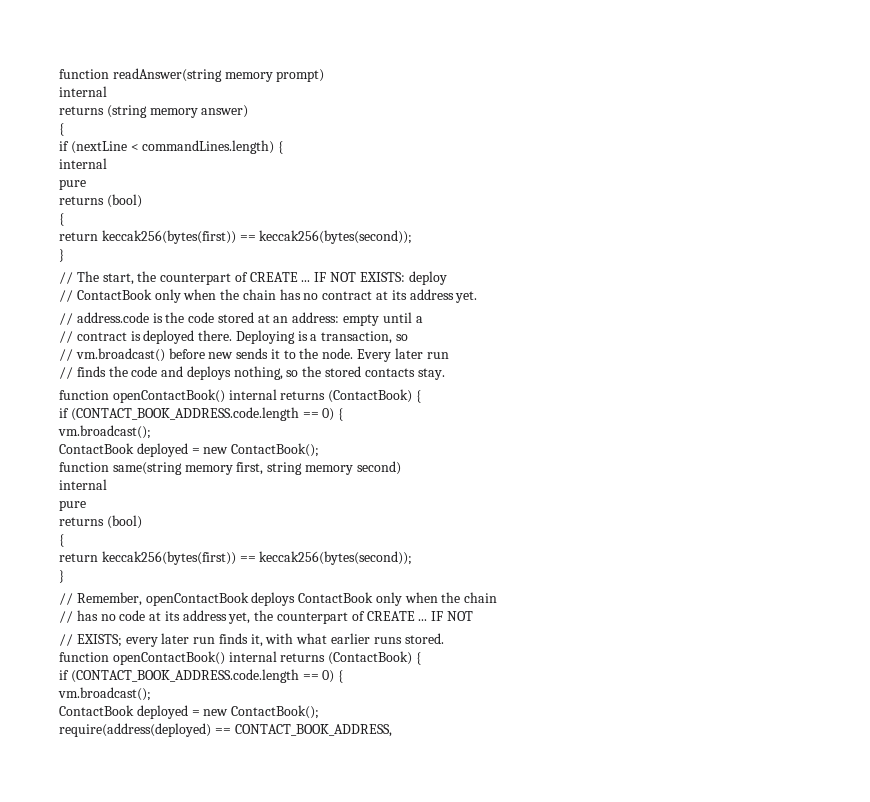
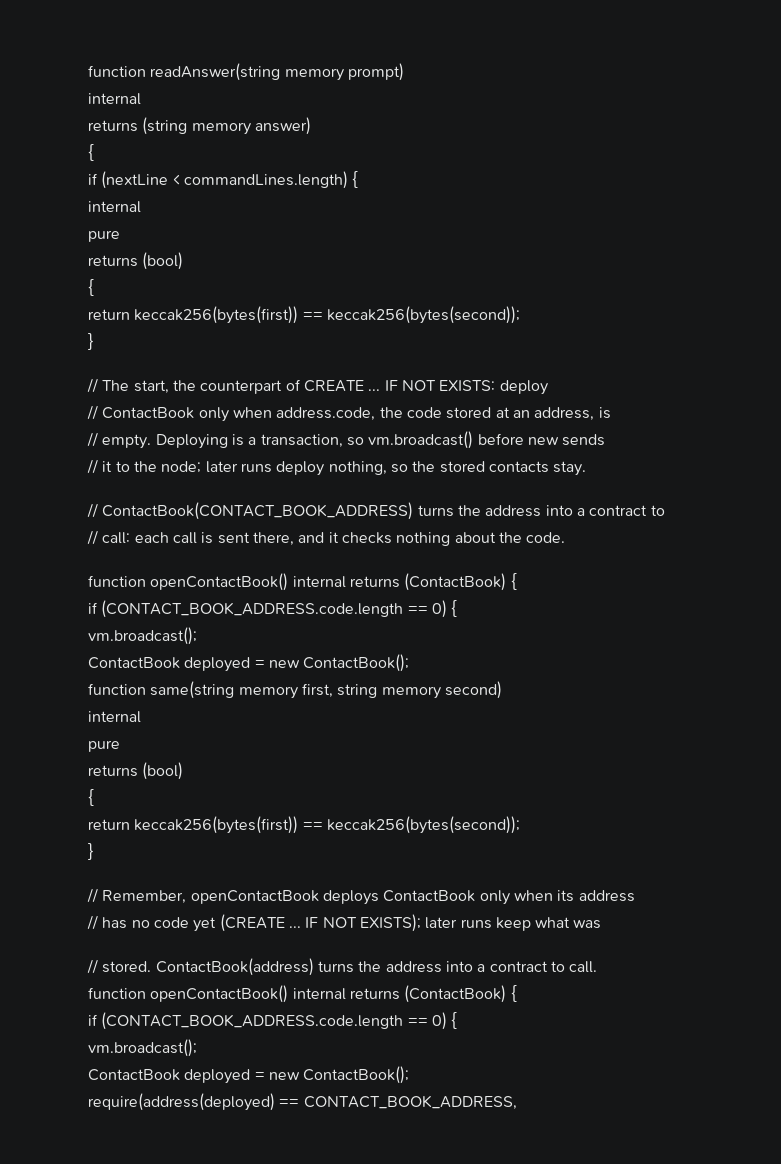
[220,289,478,303] [59,312,163,325] the chain has no contract at its address yet. // // address.code is -> [276,407,376,421] address.code,
[292,312,423,326] [59,330,233,344] address: empty until a // // contract is deployed there. -> [534,407,611,421] [87,432,152,449] address, is // // empty.
[59,349,73,361] // // -> (364, 441) none
(269, 353) none -> [87,459,98,474] // //
[322,348,449,362] [59,366,231,380] node. Every later run // // finds the code and deploys -> [161,461,325,476] node; later runs deploy
(445, 374) none -> [87,502,665,520] [87,530,566,546] // // ContactBook(CONTACT_BOOK_ADDRESS) turns the address into a contract to // // call: each call is sent there, and it checks nothing about the code.
[441,592,498,603] the chain -> [557,890,635,902] its address
[149,610,473,624] [59,633,444,647] at its address yet, the counterpart of CREATE ... IF NOT // // EXISTS; every later run finds it, with what earlier runs stored. -> [193,914,602,932] [87,958,598,976] yet (CREATE ... IF NOT EXISTS); later runs keep what was // // stored. ContactBook(address) turns the address into a contract to call.

